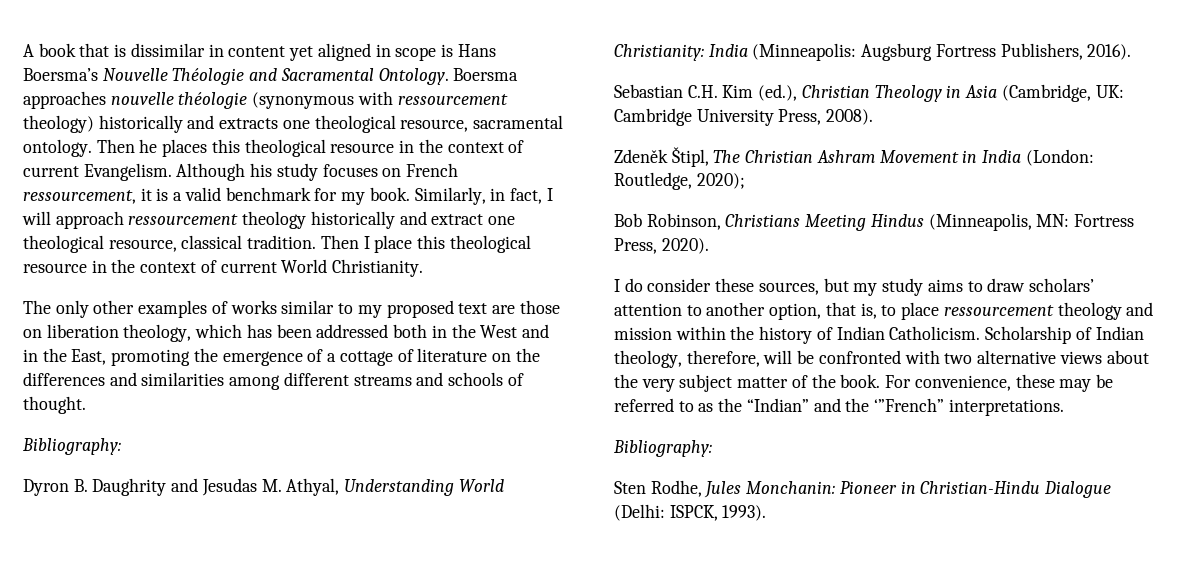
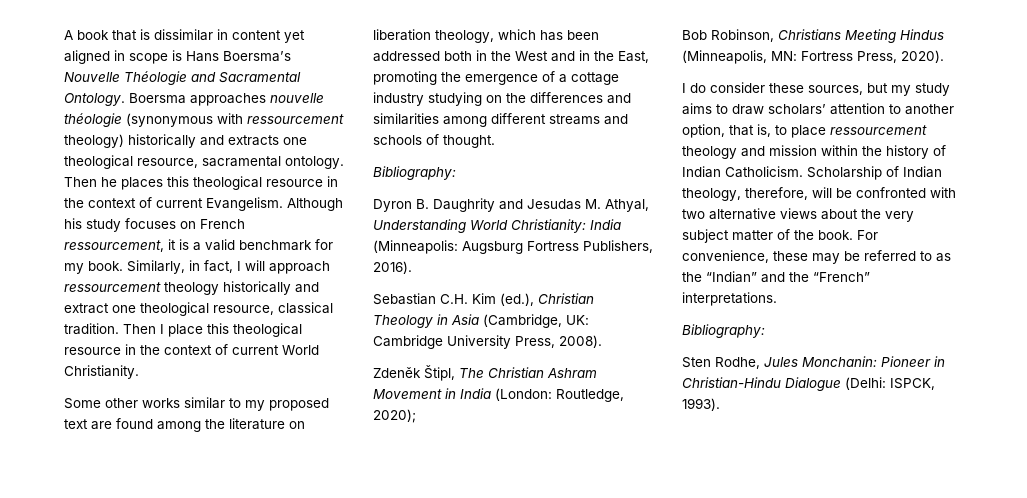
[23,300,228,318] The only other examples of -> [64,398,138,409] Some other
[519,300,560,314] those -> [116,418,285,432] found among the literature
[397,348,488,362] of literature -> [373,92,482,106] industry studying
[874,398,945,412] ‘”French” -> [813,272,870,282] “French”

